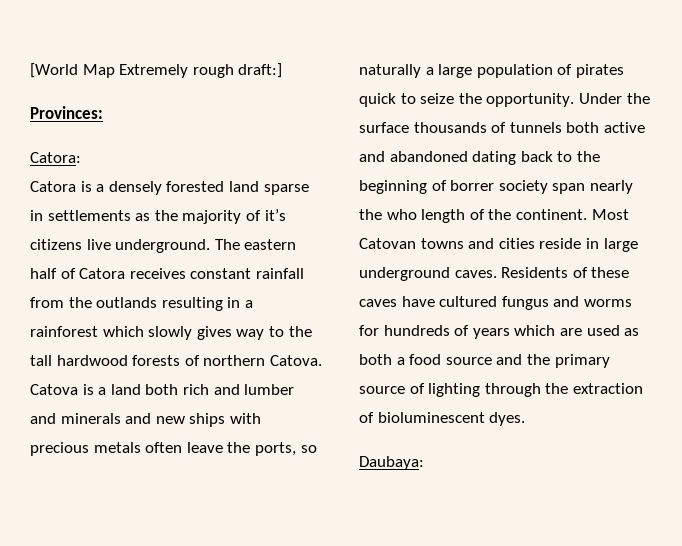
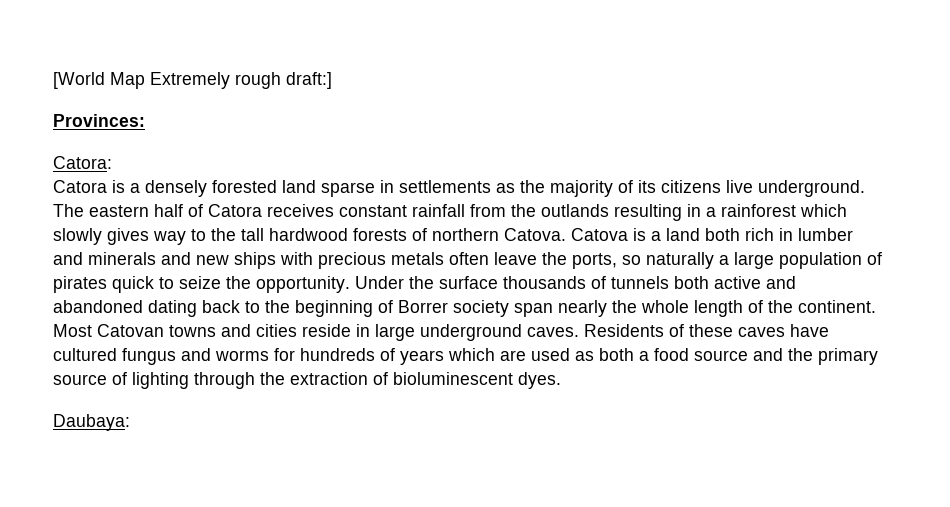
[264,209,286,221] it’s -> [638,180,656,193] its
[213,384,240,395] and -> [779,228,793,241] in
[450,180,495,191] borrer -> [398,300,448,313] Borrer
[386,209,417,220] who -> [641,300,689,313] whole

